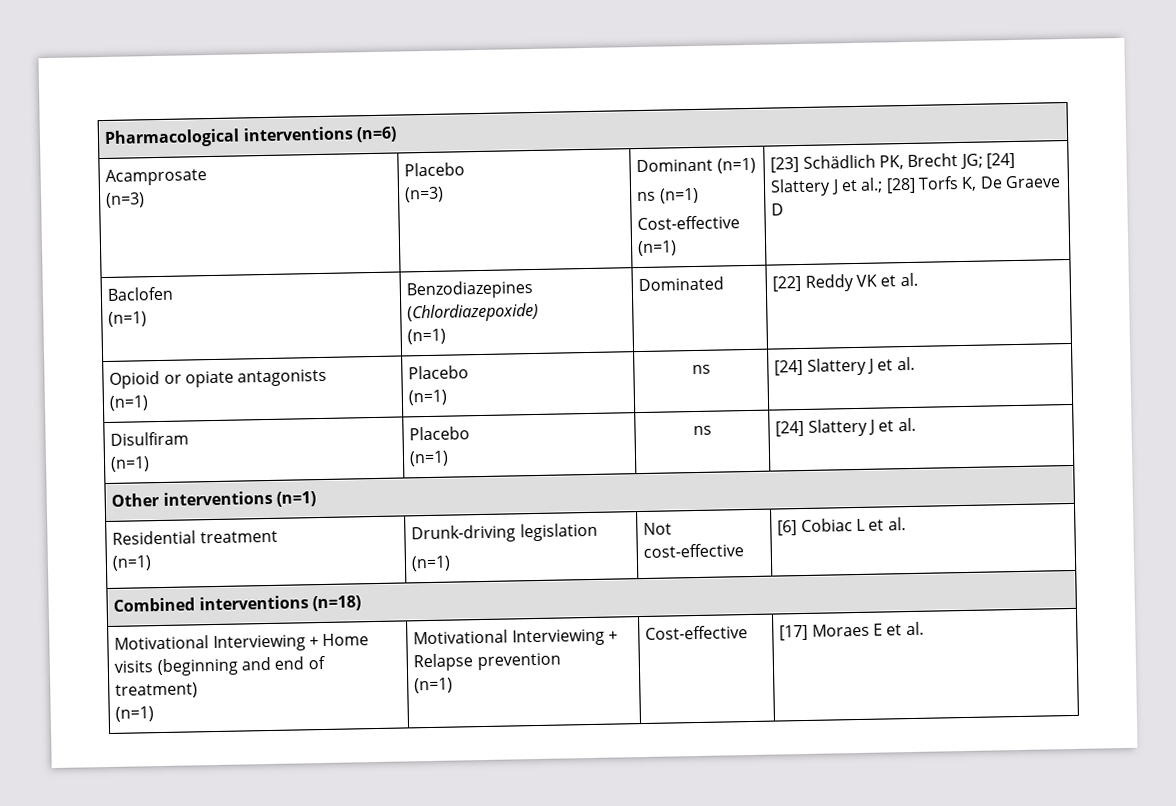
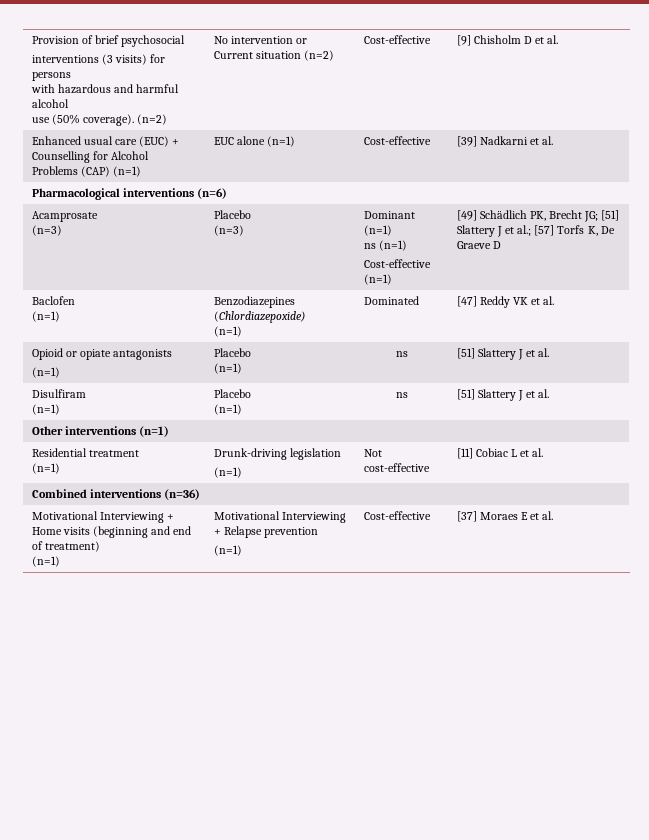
(104, 138) none -> [31,35,186,47] [31,54,166,65] [31,72,71,81] [30,84,180,94] [31,99,69,108] [31,114,168,126] [213,36,308,44] [213,50,335,61] [363,35,431,44] [456,35,559,46] [31,136,180,147] [31,151,150,163] [31,166,142,177] [213,136,296,147] [363,136,431,145] [456,136,554,147] Provision of brief psychosocial // interventions (3 visits) for persons // with hazardous and harmful alcohol // use (50% coverage). (n=2) | No intervention or Current situation (n=2) | Cost-effective | [9] Chisholm D et al. // Enhanced usual care (EUC) + Counselling for Alcohol Problems (CAP) (n=1) | EUC alone (n=1) | Cost-effective | [39] Nadkarni et al. //
[770,157,800,173] [23] -> [456,210,477,221] [49]
[985,152,1015,169] [24] -> [601,210,620,221] [51]
[885,177,916,194] [28] -> [534,225,555,236] [57]
[772,275,802,292] [22] -> [456,296,477,307] [47]
[774,359,804,376] [24] -> [456,348,475,359] [51]
[775,420,805,437] [24] -> [456,389,475,400] [51]
[777,520,798,536] [6] -> [456,448,473,459] [11]
[311,595,361,612] (n=18) -> [164,489,201,500] (n=36)
[779,624,809,641] [17] -> [456,511,477,522] [37]

